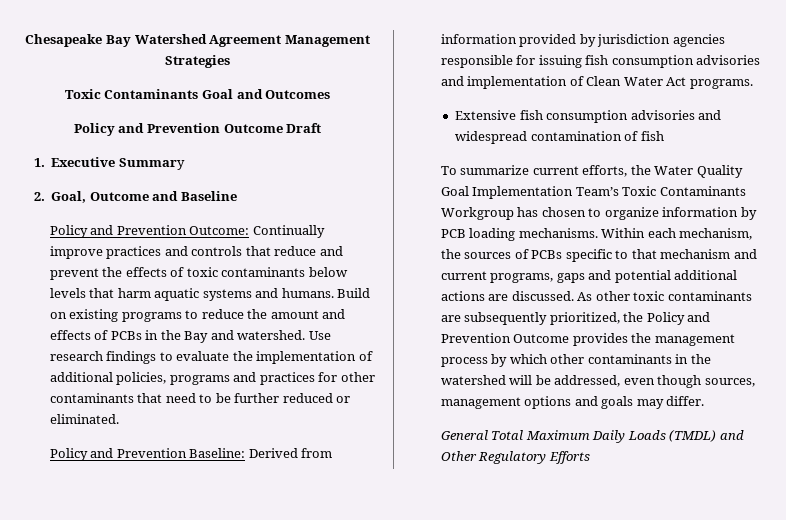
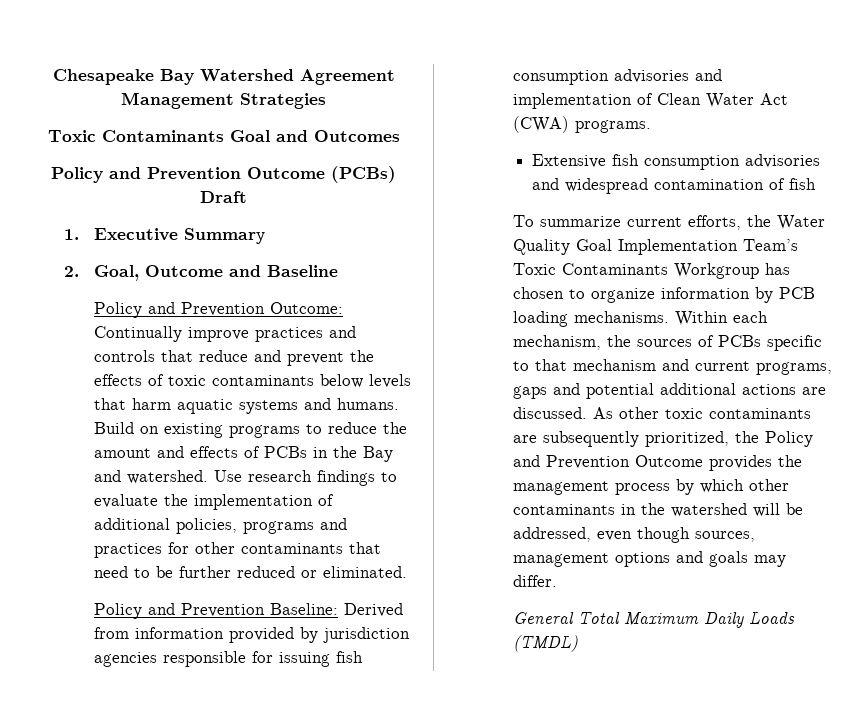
(283, 128) none -> [331,166,396,183] (PCBs)
(687, 81) none -> [513,116,570,133] (CWA)
[719,430,744,440] [440,451,590,464] and Other Regulatory Efforts -> (579, 643) none

